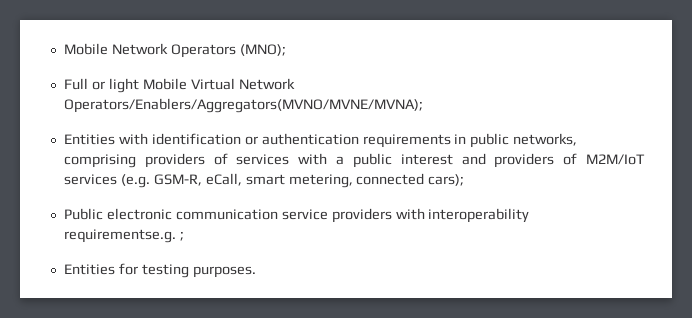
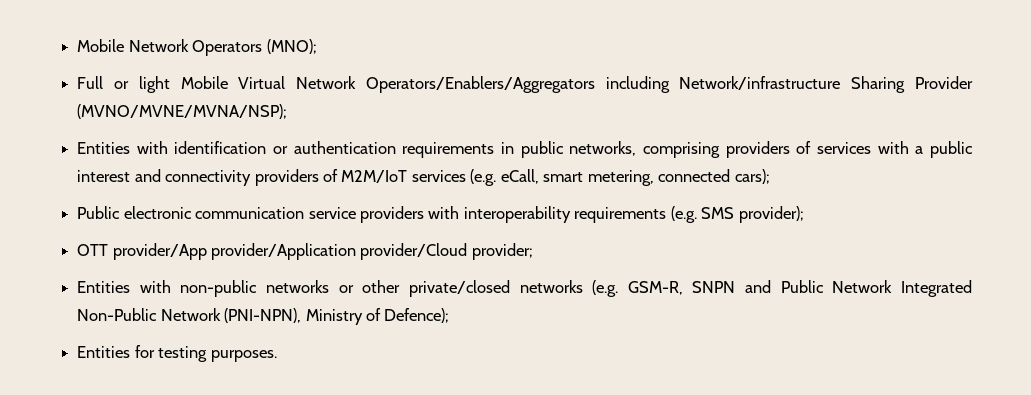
[63,98,423,113] Operators/Enablers/Aggregators(MVNO/MVNE/MVNA); -> [365,76,974,93] [77,104,288,119] Operators/Enablers/Aggregators including Network/infrastructure Sharing Provider (MVNO/MVNE/MVNA/NSP);
(486, 159) none -> [165,170,252,186] connectivity
[153,174,202,186] GSM-R, -> (497, 177) none
[63,229,184,243] requirementse.g. ; -> [574,206,804,223] [77,243,533,260] [77,280,973,297] [77,308,450,325] requirements (e.g. SMS provider); // OTT provider/App provider/Application provider/Cloud provider; // Entities with non-public networks or other private/closed networks (e.g. GSM-R, SNPN and Public Network Integrated Non-Public Network (PNI-NPN), Ministry of Defence);

